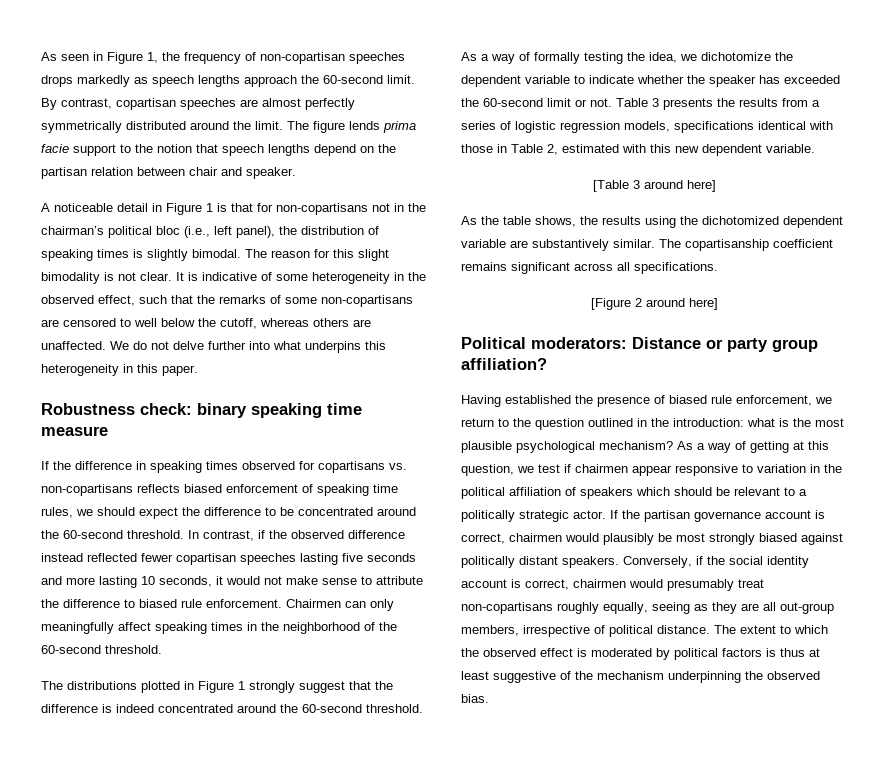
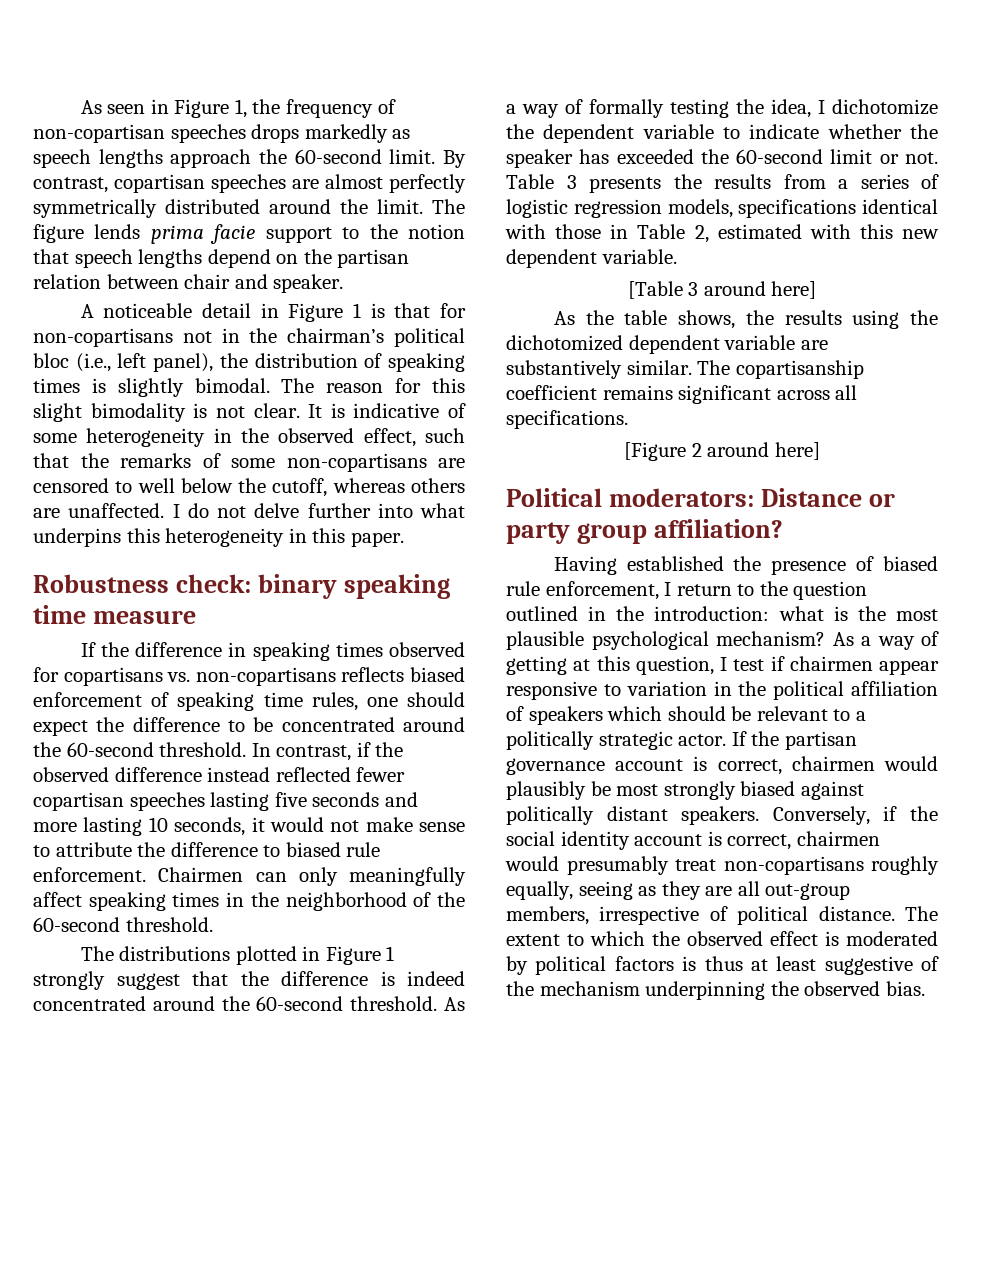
[110,341,129,350] We -> [172,504,180,518] I
[76,509,93,516] we -> [366,697,398,707] one
[680,54,697,61] we -> [818,100,825,114] I
[815,397,832,404] we -> [664,582,672,596] I
[517,466,534,473] we -> [720,657,727,671] I

